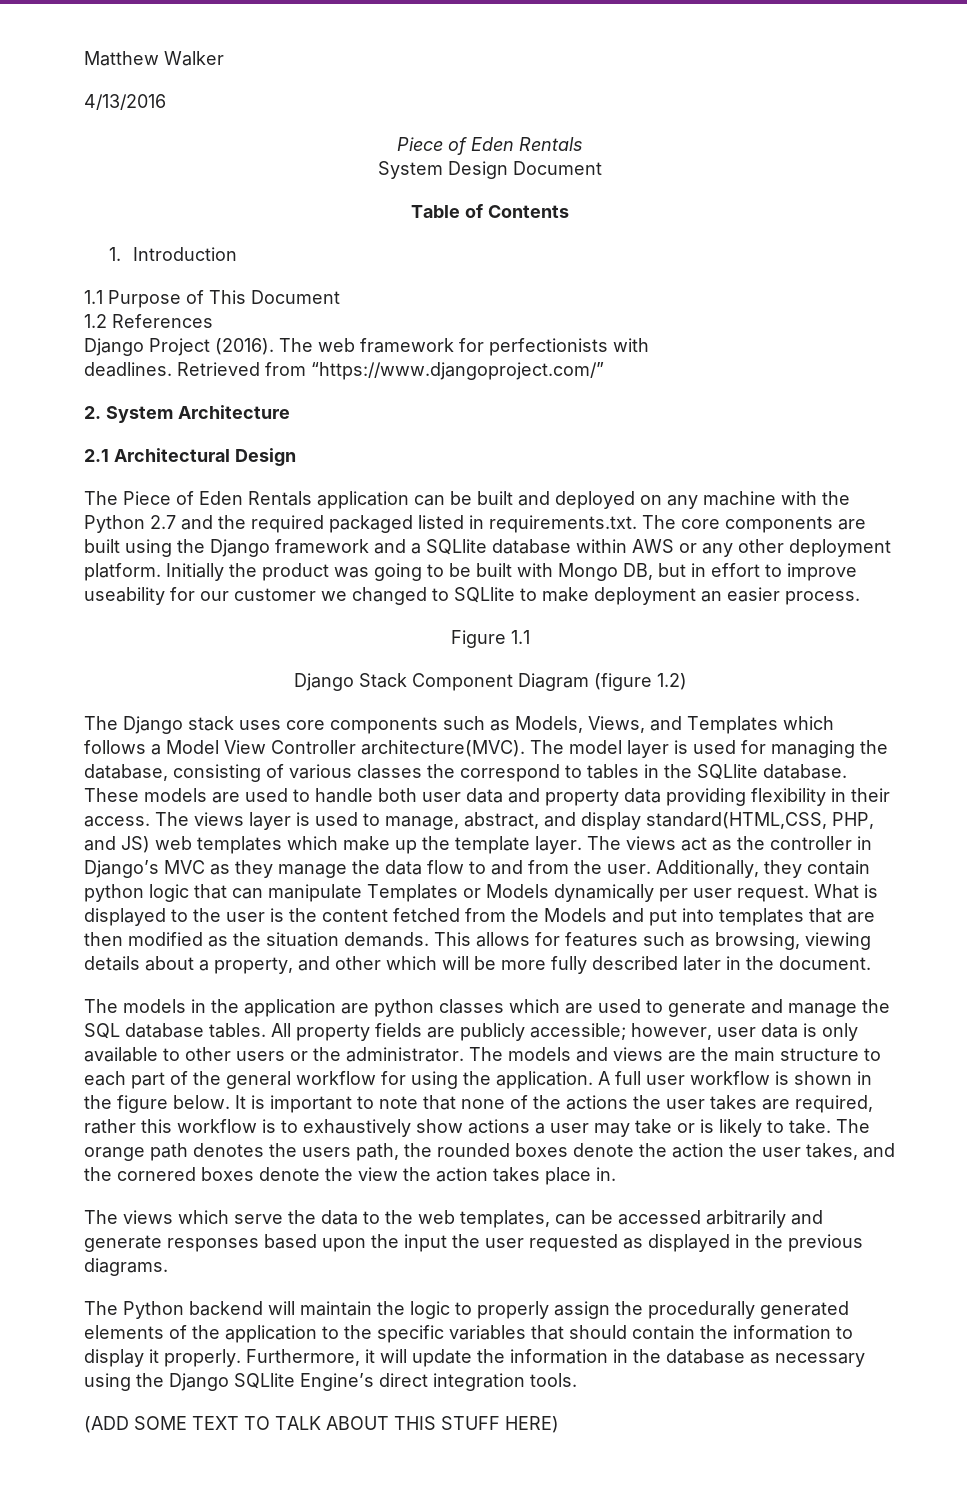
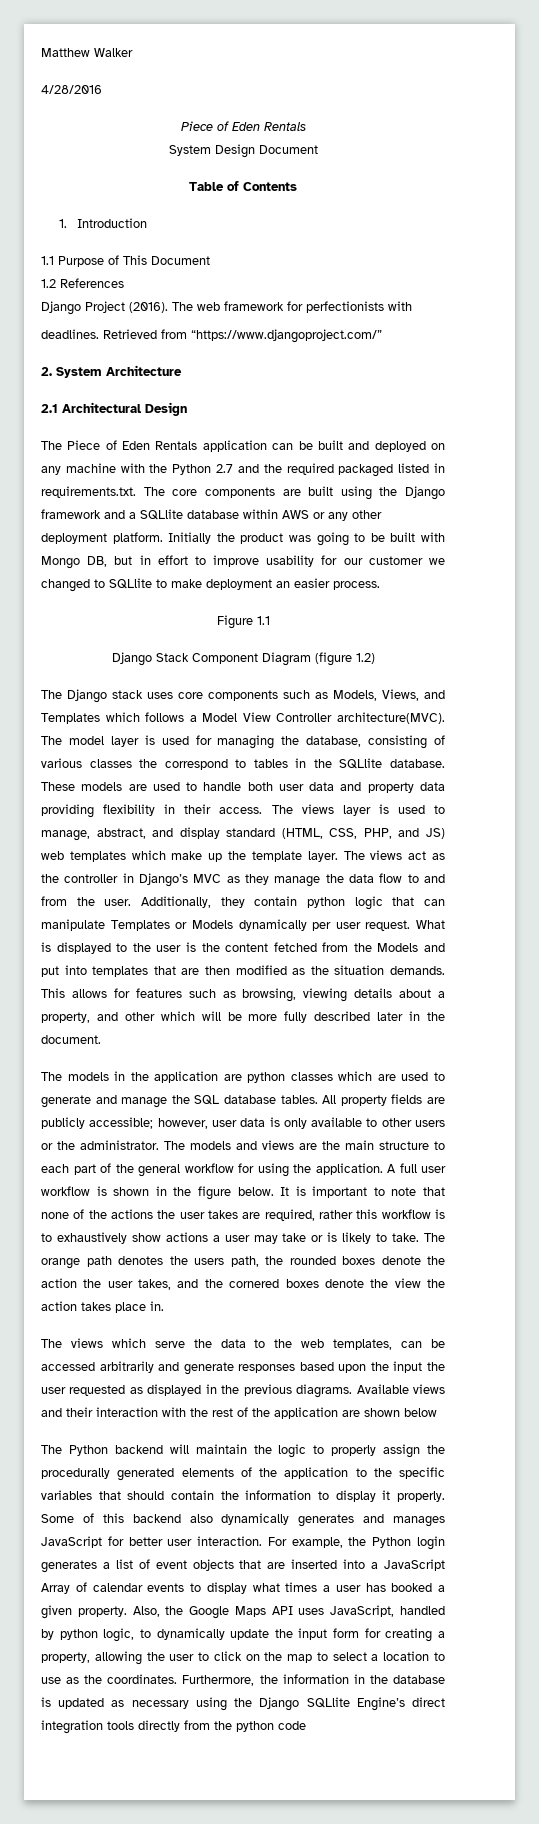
[84,94,166,110] 4/13/2016 -> [41,85,102,94] 4/28/2016
[84,587,165,605] useability -> [266,555,315,567] usability
[646,812,827,829] standard(HTML,CSS, -> [226,828,358,839] standard (HTML, CSS,
(168, 1267) none -> [356,1384,446,1394] [41,1407,437,1419] Available views and their interaction with the rest of the application are shown below
[246,1349,472,1367] Furthermore, it will update -> [41,1513,445,1527] [41,1536,445,1550] [41,1559,446,1573] [41,1582,445,1594] [41,1605,445,1619] [41,1628,445,1642] [41,1651,446,1665] [41,1674,255,1686] Some of this backend also dynamically generates and manages JavaScript for better user interaction. For example, the Python login generates a list of event objects that are inserted into a JavaScript Array of calendar events to display what times a user has booked a given property. Also, the Google Maps API uses JavaScript, handled by python logic, to dynamically update the input form for creating a property, allowing the user to click on the map to select a location to use as the coordinates. Furthermore,
(745, 1356) none -> [41,1697,105,1709] is updated
[530,1373,577,1387] [84,1416,559,1433] tools. // (ADD SOME TEXT TO TALK ABOUT THIS STUFF HERE) -> [107,1720,306,1732] tools directly from the python code

